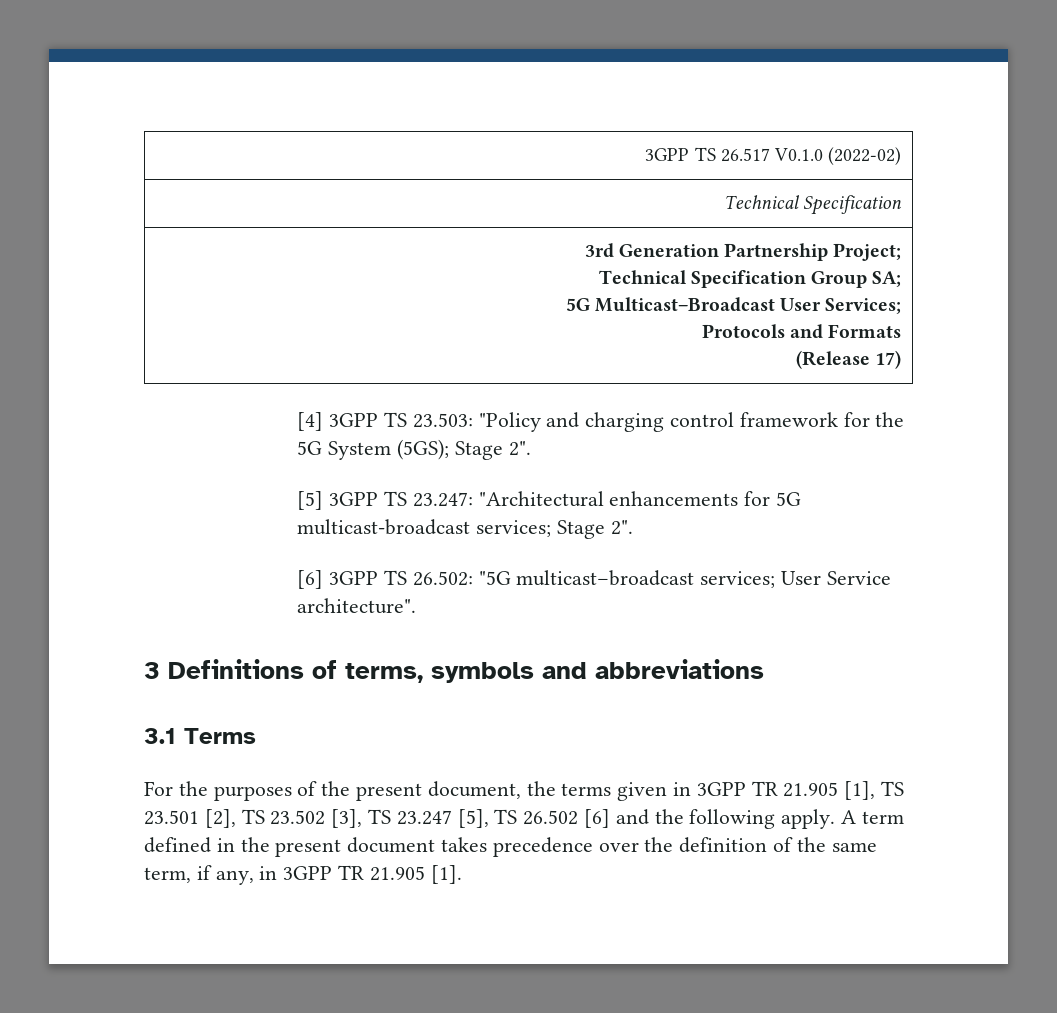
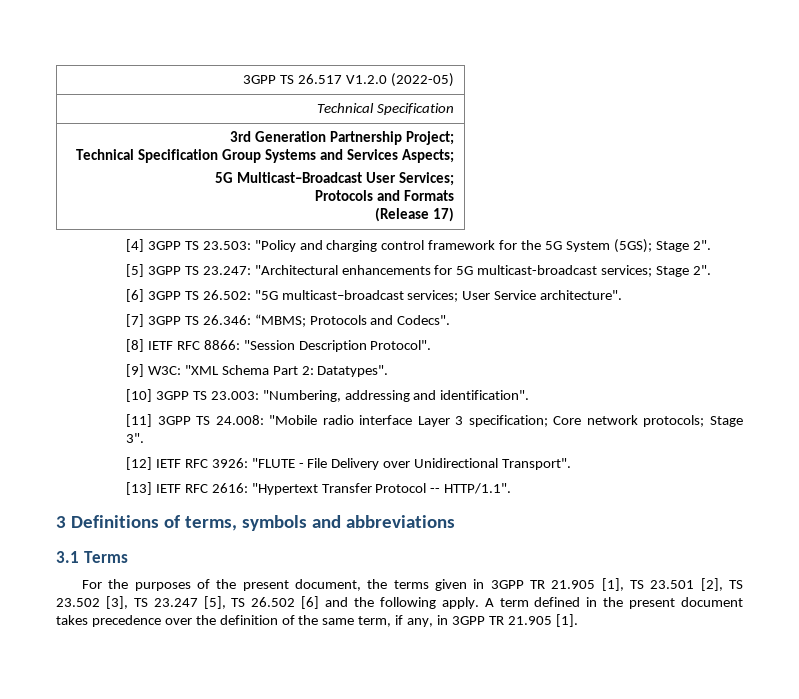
[774,147,902,165] V0.1.0 (2022-02) -> [345,73,454,87] V1.2.0 (2022-05)
[872,271,902,287] SA; -> [264,149,454,163] Systems and Services Aspects;
(417, 606) none -> [125,314,451,327] [125,339,432,352] [125,364,389,377] [125,389,530,402] [125,414,743,427] [125,433,144,443] [125,457,572,470] [125,482,512,495] // [7] 3GPP TS 26.346: “MBMS; Protocols and Codecs". // [8] IETF RFC 8866: "Session Description Protocol". // [9] W3C: "XML Schema Part 2: Datatypes". // [10] 3GPP TS 23.003: "Numbering, addressing and identification". // [11] 3GPP TS 24.008: "Mobile radio interface Layer 3 specification; Core network protocols; Stage 3". // [12] IETF RFC 3926: "FLUTE - File Delivery over Unidirectional Transport". // [13] IETF RFC 2616: "Hypertext Transfer Protocol -- HTTP/1.1".

